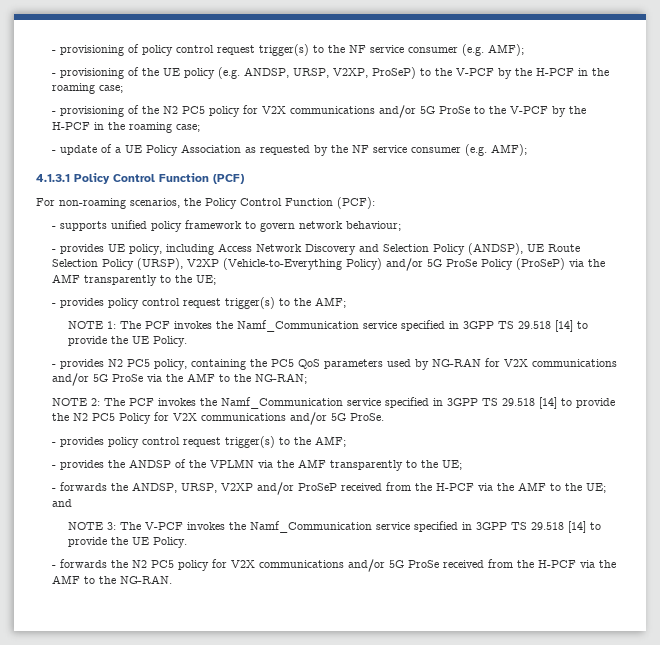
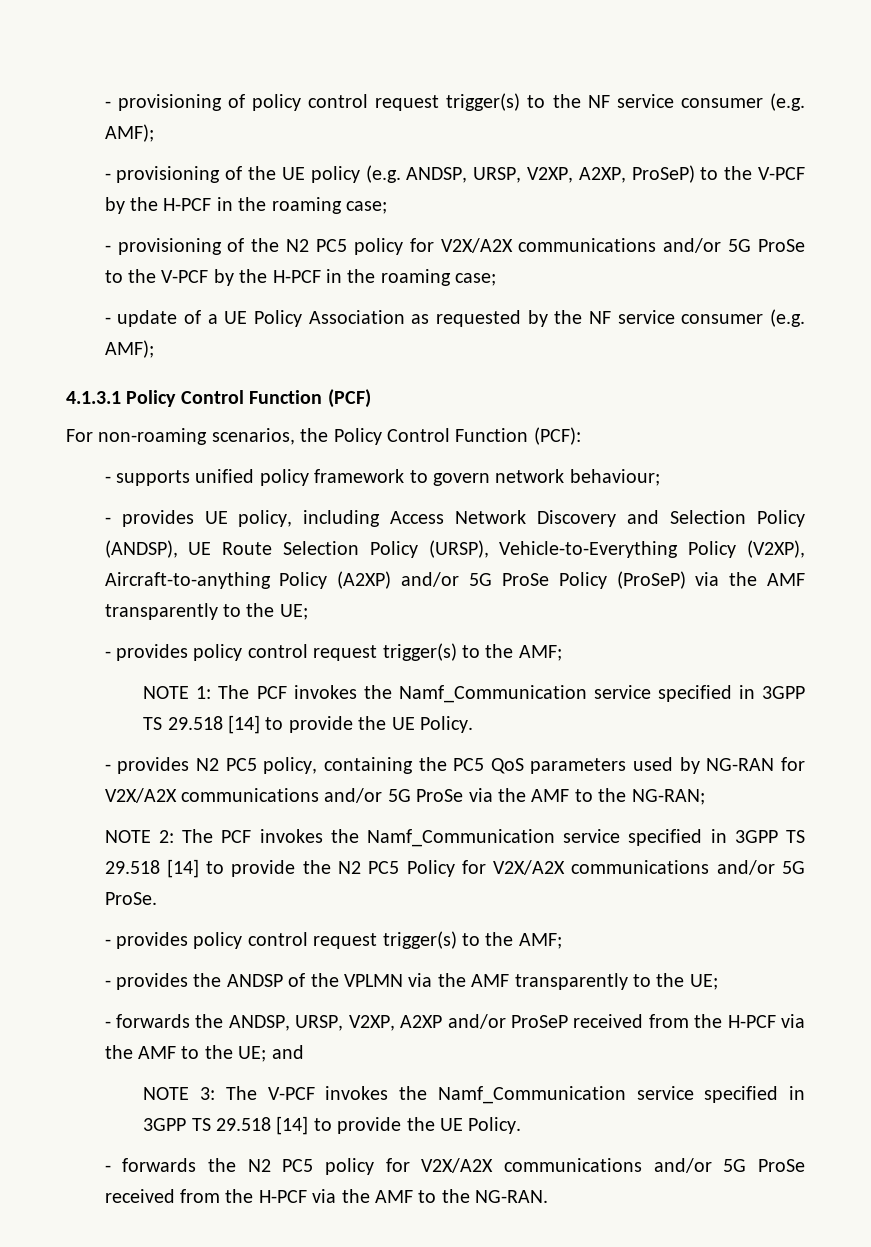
(368, 73) none -> [578,167,626,183] A2XP,
[261,106,286,114] V2X -> [440,238,513,253] V2X/A2X
[186,258,382,270] V2XP (Vehicle-to-Everything Policy) -> [499,540,805,558] [104,571,392,589] Vehicle-to-Everything Policy (V2XP), Aircraft-to-anything Policy (A2XP)
[503,359,528,367] V2X -> [104,788,177,803] V2X/A2X
[172,413,197,421] V2X -> [493,860,566,875] V2X/A2X
[220,483,253,491] V2XP -> [348,1015,443,1031] V2XP, A2XP
[230,560,255,568] V2X -> [421,1158,494,1173] V2X/A2X

